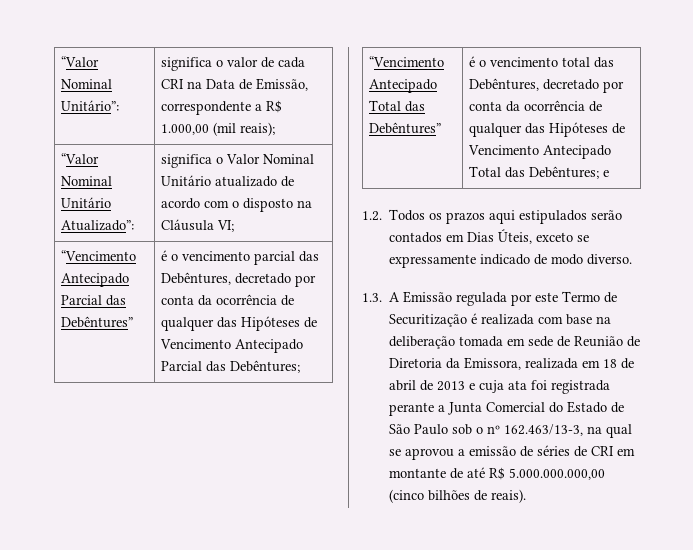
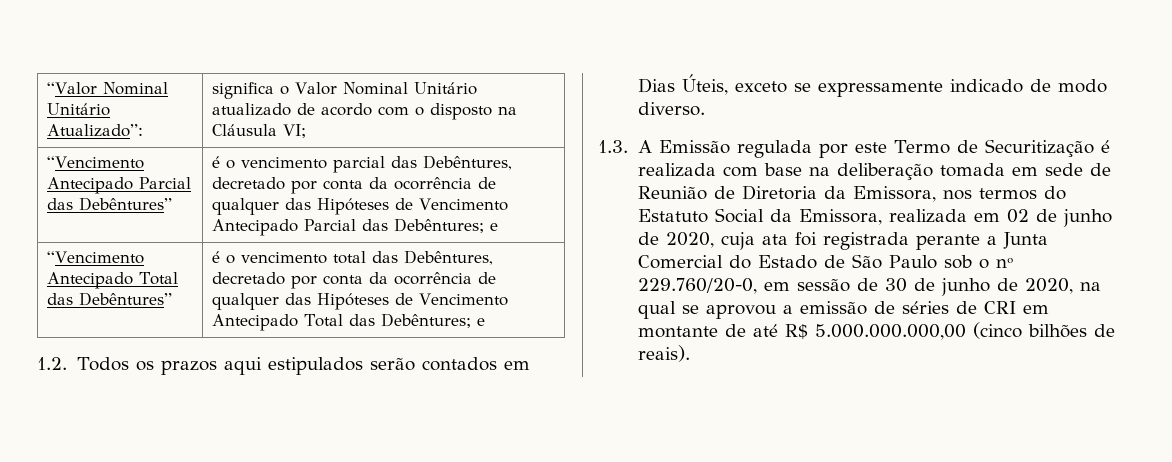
[60,56,99,67] [60,79,112,89] [60,100,119,111] [160,57,305,71] [160,78,308,91] [160,100,282,115] [160,122,275,136] [60,153,99,164] [60,176,112,186] “Valor Nominal Unitário”: | significa o valor de cada CRI na Data de Emissão, correspondente a R$ 1.000,00 (mil reais); // “Valor Nominal -> [46,82,168,95] “Valor Nominal
(300, 366) none -> [489,223,498,231] e
[525,358,635,369] [389,380,476,391] realizada em 18 de abril de 2013 e -> [942,186,1066,200] [637,208,1112,227] [637,232,714,248] nos termos do Estatuto Social da Emissora, realizada em 02 de junho de 2020,
[504,424,584,436] 162.463/13-3, -> [637,278,1073,296] 229.760/20-0, em sessão de 30 de junho de 2020,

